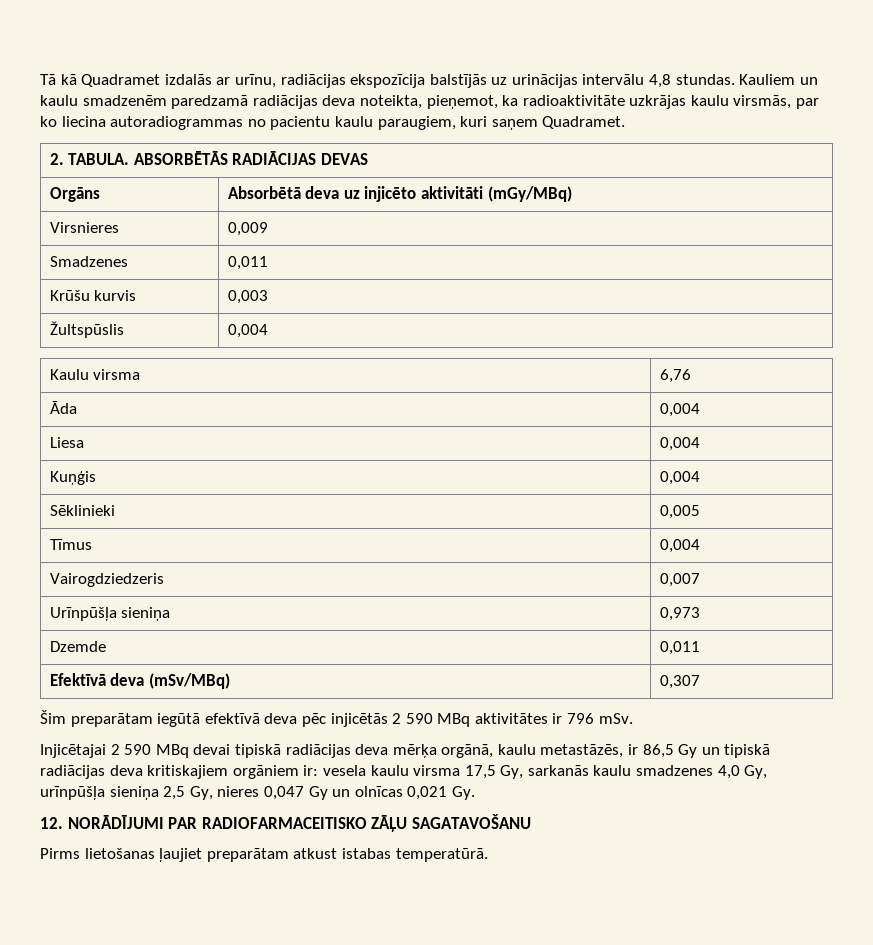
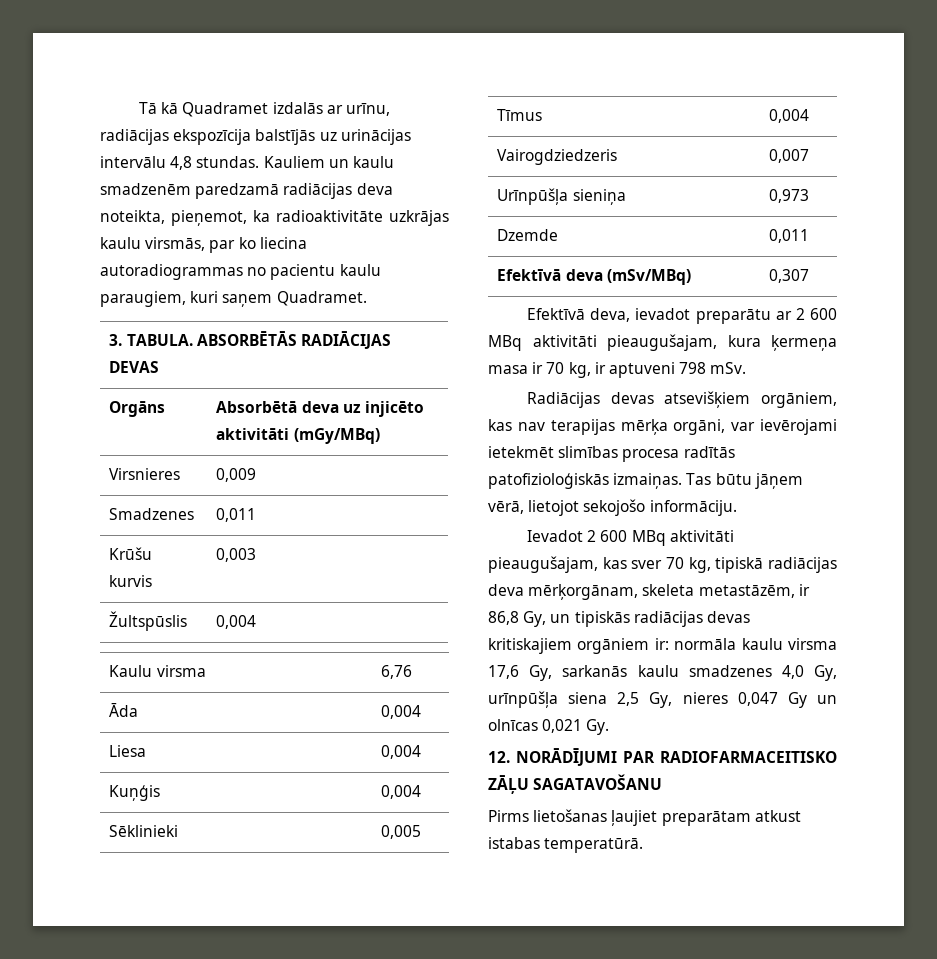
[49,153,64,165] 2. -> [109,334,123,346] 3.
[40,710,633,727] [40,744,771,758] [40,765,143,779] Šim preparātam iegūtā efektīvā deva pēc injicētās 2 590 MBq aktivitātes ir 796 mSv. // Injicētajai 2 590 MBq devai tipiskā radiācijas deva mērķa orgānā, kaulu metastāzēs, ir 86,5 Gy un tipiskā radiācijas deva -> [527,308,837,324] [488,334,837,351] [488,362,747,378] [527,391,837,408] [488,419,837,435] [488,446,735,462] [488,473,803,489] [488,499,737,516] [527,530,734,546] [488,556,837,573] [488,584,810,600] [488,611,750,627] Efektīvā deva, ievadot preparātu ar 2 600 MBq aktivitāti pieaugušajam, kura ķermeņa masa ir 70 kg, ir aptuveni 798 mSv. // Radiācijas devas atsevišķiem orgāniem, kas nav terapijas mērķa orgāni, var ievērojami ietekmēt slimības procesa radītās patofizioloģiskās izmaiņas. Tas būtu jāņem vērā, lietojot sekojošo informāciju. // Ievadot 2 600 MBq aktivitāti pieaugušajam, kas sver 70 kg, tipiskā radiācijas deva mērķorgānam, skeleta metastāzēm, ir 86,8 Gy, un tipiskās radiācijas devas
[322,765,366,776] vesela -> [674,638,737,650] normāla
[464,765,496,779] 17,5 -> [488,665,519,679] 17,6
[109,786,159,800] sieniņa -> [568,692,608,704] siena

